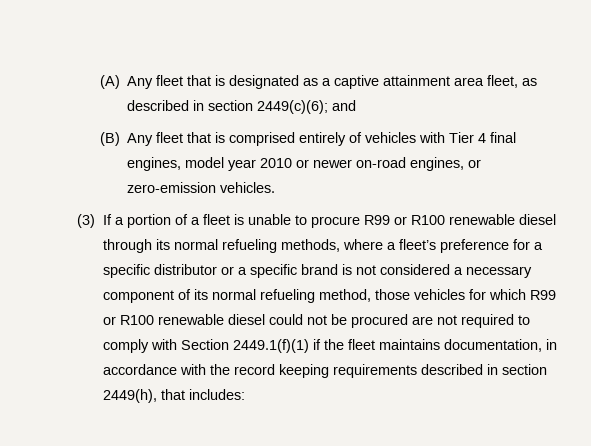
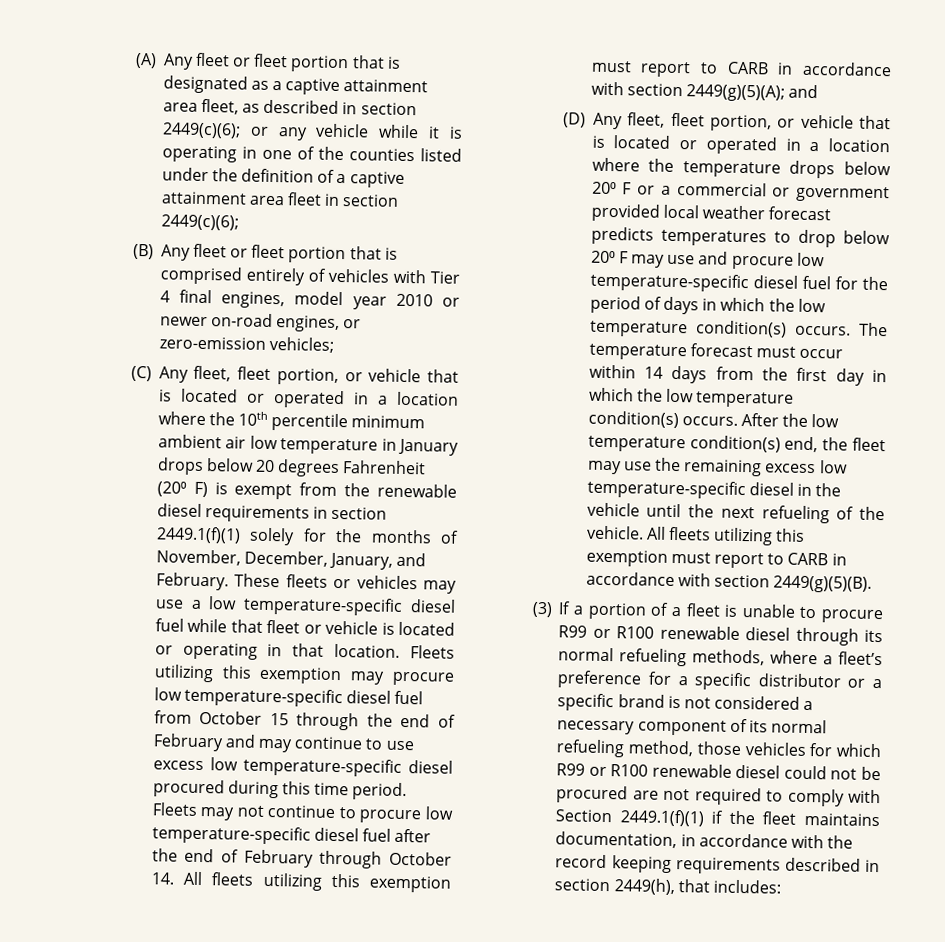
(183, 80) none -> [232,53,350,73] or fleet portion
[331,100,356,111] and -> [249,123,463,141] [161,145,462,163] [161,167,405,188] [160,191,400,207] [160,214,239,231] or any vehicle while it is operating in one of the counties listed under the definition of a captive attainment area fleet in section 2449(c)(6);
(183, 137) none -> [230,244,347,264] or fleet portion
[219,182,275,193] vehicles. -> [268,336,334,353] [130,365,459,385] [157,388,459,409] [157,411,426,432] [157,434,459,456] [156,457,427,478] [156,481,457,500] [156,503,388,523] [155,526,459,546] [155,549,427,570] [155,572,457,594] [154,596,456,616] [154,618,455,636] [154,642,455,660] [153,664,455,686] [153,687,424,708] [153,710,456,731] [152,733,414,753] [152,757,453,777] [152,779,408,801] [151,802,454,824] [151,825,432,845] [151,848,452,869] [150,871,451,893] [590,60,892,78] [590,81,819,102] [562,112,891,132] [591,135,890,155] [591,157,891,179] [591,181,890,203] [590,203,832,222] [590,226,890,248] [590,250,825,270] [589,272,888,293] [589,295,826,315] [589,320,888,338] [588,343,844,361] [588,364,887,386] [588,387,795,408] [587,410,840,429] [587,435,886,453] [586,457,848,477] [586,479,842,500] [586,502,885,524] [586,525,806,546] [585,549,847,569] [585,571,873,593] vehicles; // (C) Any fleet, fleet portion, or vehicle that is located or operated in a location where the 10th percentile minimum ambient air low temperature in January drops below 20 degrees Fahrenheit (20⁰ F) is exempt from the renewable diesel requirements in section 2449.1(f)(1) solely for the months of November, December, January, and February. These fleets or vehicles may use a low temperature-specific diesel fuel while that fleet or vehicle is located or operating in that location. Fleets utilizing this exemption may procure low temperature-specific diesel fuel from October 15 through the end of February and may continue to use excess low temperature-specific diesel procured during this time period. Fleets may not continue to procure low temperature-specific diesel fuel after the end of February through October 14. All fleets utilizing this exemption must report to CARB in accordance with section 2449(g)(5)(A); and // (D) Any fleet, fleet portion, or vehicle that is located or operated in a location where the temperature drops below 20⁰ F or a commercial or government provided local weather forecast predicts temperatures to drop below 20⁰ F may use and procure low temperature-specific diesel fuel for the period of days in which the low temperature condition(s) occurs. The temperature forecast must occur within 14 days from the first day in which the low temperature condition(s) occurs. After the low temperature condition(s) end, the fleet may use the remaining excess low temperature-specific diesel in the vehicle until the next refueling of the vehicle. All fleets utilizing this exemption must report to CARB in accordance with section 2449(g)(5)(B).

